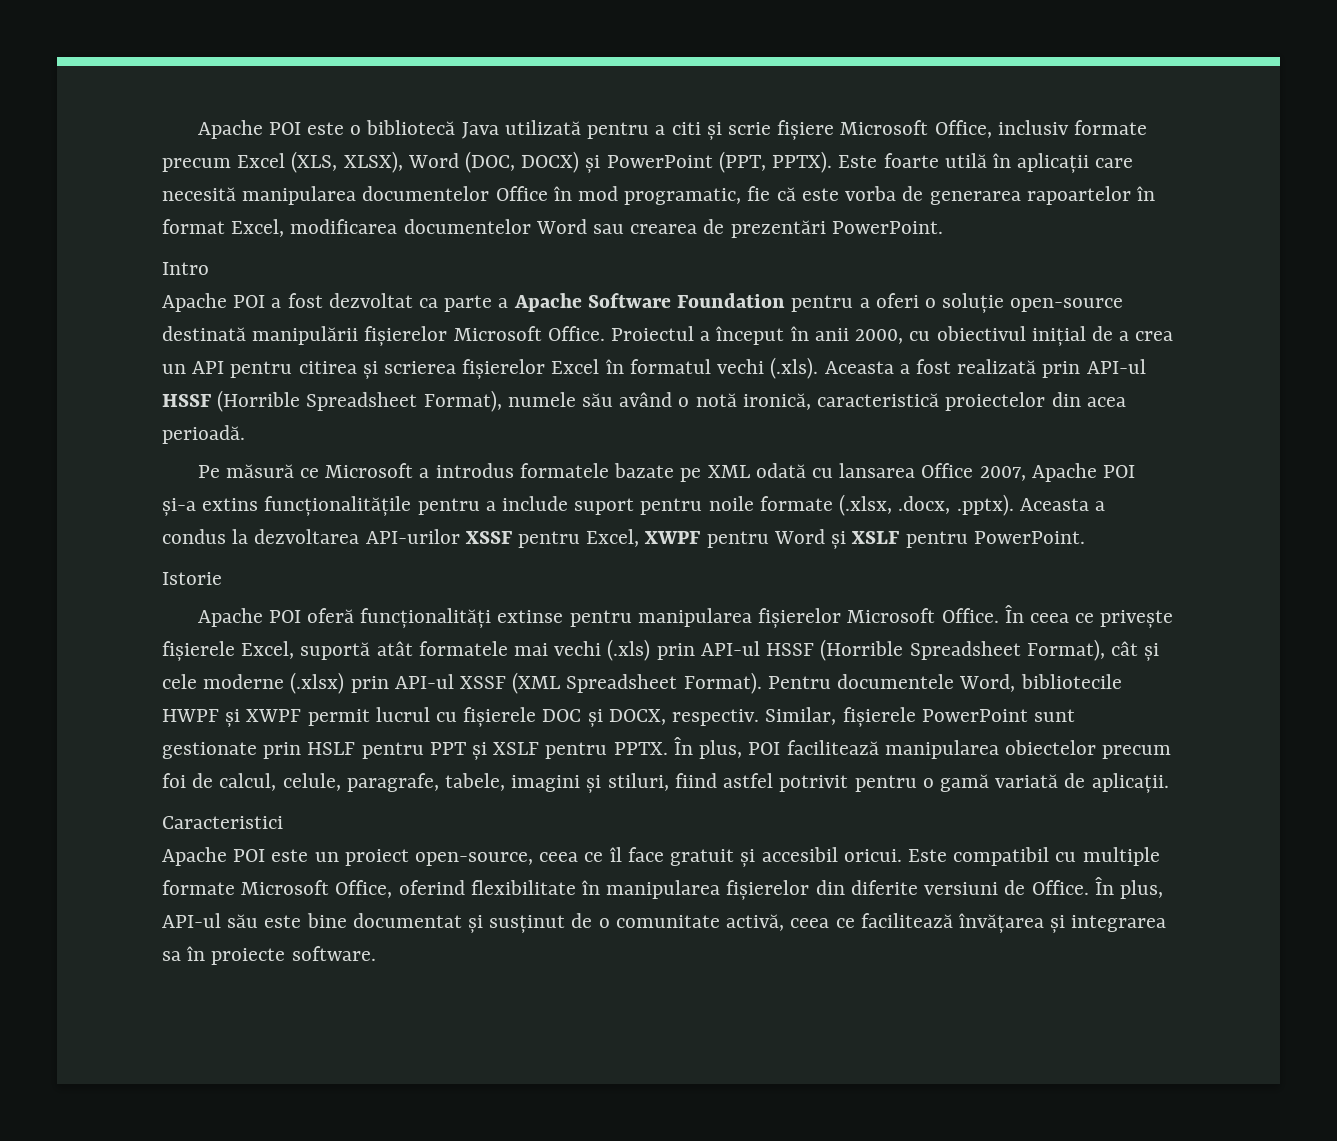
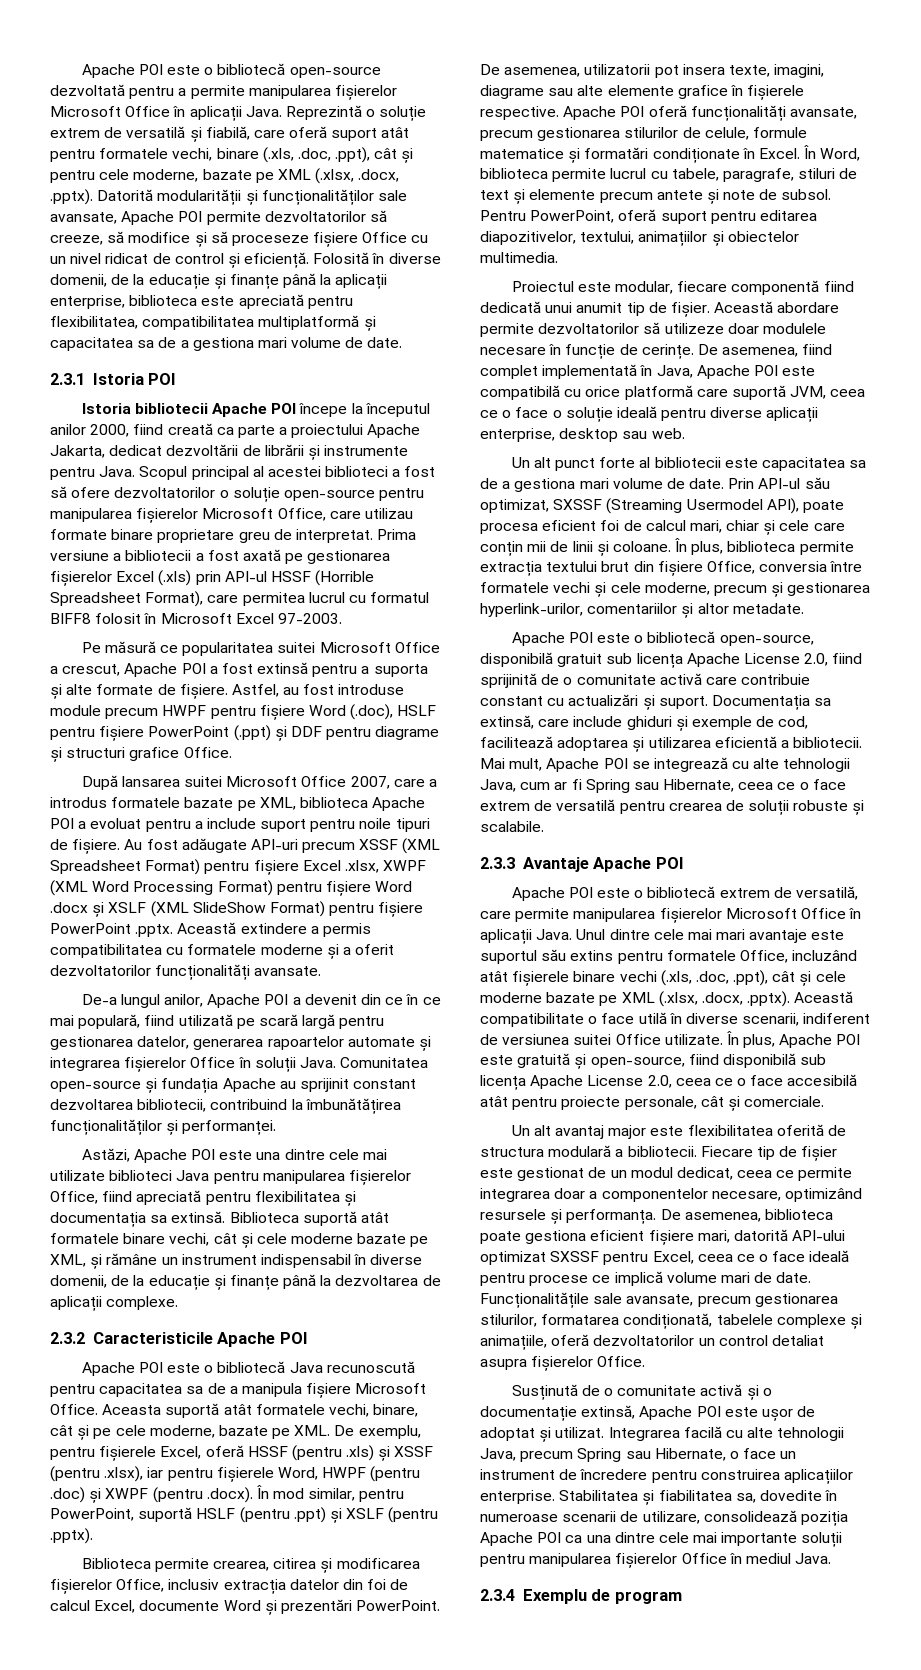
[197,120,1147,141] [162,151,1134,174] [162,186,1155,205] [162,219,943,238] [162,262,209,275] [162,293,1124,314] [162,326,1174,347] [162,357,1146,380] [162,390,1126,412] [162,425,245,444] [197,463,1135,482] [162,494,1105,517] [162,529,1085,550] [162,572,222,585] [197,605,1174,629] [162,641,602,662] Apache POI este o bibliotecă Java utilizată pentru a citi și scrie fișiere Microsoft Office, inclusiv formate precum Excel (XLS, XLSX), Word (DOC, DOCX) și PowerPoint (PPT, PPTX). Este foarte utilă în aplicații care necesită manipularea documentelor Office în mod programatic, fie că este vorba de generarea rapoartelor în format Excel, modificarea documentelor Word sau crearea de prezentări PowerPoint. // Intro // Apache POI a fost dezvoltat ca parte a Apache Software Foundation pentru a oferi o soluție open-source destinată manipulării fișierelor Microsoft Office. Proiectul a început în anii 2000, cu obiectivul inițial de a crea un API pentru citirea și scrierea fișierelor Excel în formatul vechi (.xls). Aceasta a fost realizată prin API-ul HSSF (Horrible Spreadsheet Format), numele său având o notă ironică, caracteristică proiectelor din acea perioadă. // Pe măsură ce Microsoft a introdus formatele bazate pe XML odată cu lansarea Office 2007, Apache POI și-a extins funcționalitățile pentru a include suport pentru noile formate (.xlsx, .docx, .pptx). Aceasta a condus la dezvoltarea API-urilor XSSF pentru Excel, XWPF pentru Word și XSLF pentru PowerPoint. // Istorie // Apache POI oferă funcționalități extinse pentru manipularea fișierelor Microsoft Office. În ceea ce privește fișierele Excel, suportă atât formatele mai vechi -> [81,63,381,78] [50,84,397,100] [50,105,427,121] [50,126,410,142] [50,147,414,163] [50,168,400,184] [50,189,407,205] [50,210,387,225] [50,231,429,247] [50,252,441,268] [50,273,388,289] [50,294,353,309] [50,315,376,331] [50,337,403,351] [50,373,177,385] [81,403,430,417] [50,423,421,438] [50,444,409,460] [50,466,436,480] [50,486,425,502] [50,508,413,523] [50,529,417,543] [50,549,391,564] [50,571,155,586] Apache POI este o bibliotecă open-source dezvoltată pentru a permite manipularea fișierelor Microsoft Office în aplicații Java. Reprezintă o soluție extrem de versatilă și fiabilă, care oferă suport atât pentru formatele vechi, binare (.xls, .doc, .ppt), cât și pentru cele moderne, bazate pe XML (.xlsx, .docx, .pptx). Datorită modularității și funcționalităților sale avansate, Apache POI permite dezvoltatorilor să creeze, să modifice și să proceseze fișiere Office cu un nivel ridicat de control și eficiență. Folosită în diverse domenii, de la educație și finanțe până la aplicații enterprise, biblioteca este apreciată pentru flexibilitatea, compatibilitatea multiplatformă și capacitatea sa de a gestiona mari volume de date. // 2.3.1 Istoria POI // Istoria bibliotecii Apache POI începe la începutul anilor 2000, fiind creată ca parte a proiectului Apache Jakarta, dedicat dezvoltării de librării și instrumente pentru Java. Scopul principal al acestei biblioteci a fost să ofere dezvoltatorilor o soluție open-source pentru manipularea fișierelor Microsoft Office, care utilizau formate binare proprietare greu de interpretat. Prima versiune a bibliotecii a fost axată pe gestionarea fișierelor Excel
[1110,641,1160,662] [162,672,1122,694] [162,707,1075,728] [162,737,1172,761] [162,773,1169,794] [162,816,283,829] [162,847,1160,868] [162,877,1163,901] [162,913,1167,934] [162,946,376,965] cât și cele moderne (.xlsx) prin API-ul XSSF (XML Spreadsheet Format). Pentru documentele Word, bibliotecile HWPF și XWPF permit lucrul cu fișierele DOC și DOCX, respectiv. Similar, fișierele PowerPoint sunt gestionate prin HSLF pentru PPT și XSLF pentru PPTX. În plus, POI facilitează manipularea obiectelor precum foi de calcul, celule, paragrafe, tabele, imagini și stiluri, fiind astfel potrivit pentru o gamă variată de aplicații. // Caracteristici // Apache POI este un proiect open-source, ceea ce îl face gratuit și accesibil oricui. Este compatibil cu multiple formate Microsoft Office, oferind flexibilitate în manipularea fișierelor din diferite versiuni de Office. În plus, API-ul său este bine documentat și susținut de o comunitate activă, ceea ce facilitează învățarea și integrarea sa în proiecte software. -> [207,592,430,606] [50,613,342,624] [81,641,440,656] [50,662,428,677] [50,684,405,699] [50,704,437,720] [50,725,440,741] [50,747,232,762] [81,775,437,790] [50,797,426,811] [50,818,430,832] [50,838,441,854] [50,859,427,875] [50,880,413,896] [50,901,424,917] [50,922,371,937] [50,944,395,959] [50,964,322,980] [81,994,441,1008] [50,1014,385,1029] [50,1036,431,1051] [50,1057,429,1072] [50,1078,417,1093] [50,1098,401,1114] [50,1119,277,1135] [81,1148,387,1163] [50,1170,411,1185] [50,1190,356,1206] [50,1211,389,1227] [50,1233,429,1248] [50,1253,423,1269] [50,1274,441,1290] [50,1296,179,1311] [50,1332,308,1347] [81,1361,415,1376] [50,1383,427,1398] [50,1403,419,1418] [50,1425,421,1440] [50,1445,434,1461] [50,1466,421,1482] [50,1485,405,1503] [50,1507,439,1523] [50,1528,93,1544] [81,1558,420,1573] [50,1579,409,1594] [50,1599,441,1615] [480,64,825,78] [480,85,805,100] [480,105,857,121] [480,127,807,141] [480,145,861,163] [480,168,858,182] [480,189,832,204] [480,209,817,224] [480,231,799,246] [480,252,558,263] [511,280,854,295] [480,301,840,317] [480,322,826,337] [480,344,833,359] [480,364,816,379] [480,385,866,400] [480,406,819,422] [480,428,685,442] [511,457,867,471] [480,477,830,492] [480,498,844,514] [480,520,845,535] [480,538,854,556] [480,561,863,576] [480,582,871,597] [480,603,804,618] [511,631,814,646] [480,652,863,668] [480,673,811,688] [480,694,832,710] [480,715,809,731] [480,736,863,752] [480,757,851,772] [480,779,846,793] [480,799,865,815] [480,821,544,832] [480,857,684,872] [511,886,858,901] [480,908,862,923] [480,929,845,944] [480,949,858,964] [480,970,846,986] [480,991,854,1007] [480,1012,871,1027] [480,1031,861,1048] [480,1053,827,1069] [480,1074,858,1090] [480,1096,825,1111] [511,1124,846,1139] [480,1145,838,1161] [480,1167,853,1181] [480,1188,862,1202] [480,1209,833,1224] [480,1229,846,1245] [480,1250,850,1265] [480,1271,812,1286] [480,1292,838,1308] [480,1313,862,1329] [480,1334,824,1350] [480,1356,646,1371] [511,1384,772,1400] [480,1405,816,1421] [480,1426,845,1442] [480,1448,797,1462] [480,1469,853,1484] [480,1490,838,1505] [480,1510,848,1526] [480,1532,843,1547] [480,1553,832,1568] [480,1589,682,1604] care permitea lucrul cu formatul BIFF8 folosit în Microsoft Excel 97-2003. // Pe măsură ce popularitatea suitei Microsoft Office a crescut, Apache POI a fost extinsă pentru a suporta și alte formate de fișiere. Astfel, au fost introduse module precum HWPF pentru fișiere Word (.doc), HSLF pentru fișiere PowerPoint (.ppt) și DDF pentru diagrame și structuri grafice Office. // După lansarea suitei Microsoft Office 2007, care a introdus formatele bazate pe XML, biblioteca Apache POI a evoluat pentru a include suport pentru noile tipuri de fișiere. Au fost adăugate API-uri precum XSSF (XML Spreadsheet Format) pentru fișiere Excel .xlsx, XWPF (XML Word Processing Format) pentru fișiere Word .docx și XSLF (XML SlideShow Format) pentru fișiere PowerPoint .pptx. Această extindere a permis compatibilitatea cu formatele moderne și a oferit dezvoltatorilor funcționalități avansate. // De-a lungul anilor, Apache POI a devenit din ce în ce mai populară, fiind utilizată pe scară largă pentru gestionarea datelor, generarea rapoartelor automate și integrarea fișierelor Office în soluții Java. Comunitatea open-source și fundația Apache au sprijinit constant dezvoltarea bibliotecii, contribuind la îmbunătățirea funcționalităților și performanței. // Astăzi, Apache POI este una dintre cele mai utilizate biblioteci Java pentru manipularea fișierelor Office, fiind apreciată pentru flexibilitatea și documentația sa extinsă. Biblioteca suportă atât formatele binare vechi, cât și cele moderne bazate pe XML, și rămâne un instrument indispensabil în diverse domenii, de la educație și finanțe până la dezvoltarea de aplicații complexe. // 2.3.2 Caracteristicile Apache POI // Apache POI este o bibliotecă Java recunoscută pentru capacitatea sa de a manipula fișiere Microsoft Office. Aceasta suportă atât formatele vechi, binare, cât și pe cele moderne, bazate pe XML. De exemplu, pentru fișierele Excel, oferă HSSF (pentru .xls) și XSSF (pentru .xlsx), iar pentru fișierele Word, HWPF (pentru .doc) și XWPF (pentru .docx). În mod similar, pentru PowerPoint, suportă HSLF (pentru .ppt) și XSLF (pentru .pptx). // Biblioteca permite crearea, citirea și modificarea fișierelor Office, inclusiv extracția datelor din foi de calcul Excel, documente Word și prezentări PowerPoint. De asemenea, utilizatorii pot insera texte, imagini, diagrame sau alte elemente grafice în fișierele respective. Apache POI oferă funcționalități avansate, precum gestionarea stilurilor de celule, formule matematice și formatări condiționate în Excel. În Word, biblioteca permite lucrul cu tabele, paragrafe, stiluri de text și elemente precum antete și note de subsol. Pentru PowerPoint, oferă suport pentru editarea diapozitivelor, textului, animațiilor și obiectelor multimedia. // Proiectul este modular, fiecare componentă fiind dedicată unui anumit tip de fișier. Această abordare permite dezvoltatorilor să utilizeze doar modulele necesare în funcție de cerințe. De asemenea, fiind complet implementată în Java, Apache POI este compatibilă cu orice platformă care suportă JVM, ceea ce o face o soluție ideală pentru diverse aplicații enterprise, desktop sau web. // Un alt punct forte al bibliotecii este capacitatea sa de a gestiona mari volume de date. Prin API-ul său optimizat, SXSSF (Streaming Usermodel API), poate procesa eficient foi de calcul mari, chiar și cele care conțin mii de linii și coloane. În plus, biblioteca permite extracția textului brut din fișiere Office, conversia între formatele vechi și cele moderne, precum și gestionarea hyperlink-urilor, comentariilor și altor metadate. // Apache POI este o bibliotecă open-source, disponibilă gratuit sub licența Apache License 2.0, fiind sprijinită de o comunitate activă care contribuie constant cu actualizări și suport. Documentația sa extinsă, care include ghiduri și exemple de cod, facilitează adoptarea și utilizarea eficientă a bibliotecii. Mai mult, Apache POI se integrează cu alte tehnologii Java, cum ar fi Spring sau Hibernate, ceea ce o face extrem de versatilă pentru crearea de soluții robuste și scalabile. // 2.3.3 Avantaje Apache POI // Apache POI este o bibliotecă extrem de versatilă, care permite manipularea fișierelor Microsoft Office în aplicații Java. Unul dintre cele mai mari avantaje este suportul său extins pentru formatele Office, incluzând atât fișierele binare vechi (.xls, .doc, .ppt), cât și cele moderne bazate pe XML (.xlsx, .docx, .pptx). Această compatibilitate o face utilă în diverse scenarii, indiferent de versiunea suitei Office utilizate. În plus, Apache POI este gratuită și open-source, fiind disponibilă sub licența Apache License 2.0, ceea ce o face accesibilă atât pentru proiecte personale, cât și comerciale. // Un alt avantaj major este flexibilitatea oferită de structura modulară a bibliotecii. Fiecare tip de fișier este gestionat de un modul dedicat, ceea ce permite integrarea doar a componentelor necesare, optimizând resursele și performanța. De asemenea, biblioteca poate gestiona eficient fișiere mari, datorită API-ului optimizat SXSSF pentru Excel, ceea ce o face ideală pentru procese ce implică volume mari de date. Funcționalitățile sale avansate, precum gestionarea stilurilor, formatarea condiționată, tabelele complexe și animațiile, oferă dezvoltatorilor un control detaliat asupra fișierelor Office. // Susținută de o comunitate activă și o documentație extinsă, Apache POI este ușor de adoptat și utilizat. Integrarea facilă cu alte tehnologii Java, precum Spring sau Hibernate, o face un instrument de încredere pentru construirea aplicațiilor enterprise. Stabilitatea și fiabilitatea sa, dovedite în numeroase scenarii de utilizare, consolidează poziția Apache POI ca una dintre cele mai importante soluții pentru manipularea fișierelor Office în mediul Java. // 2.3.4 Exemplu de program

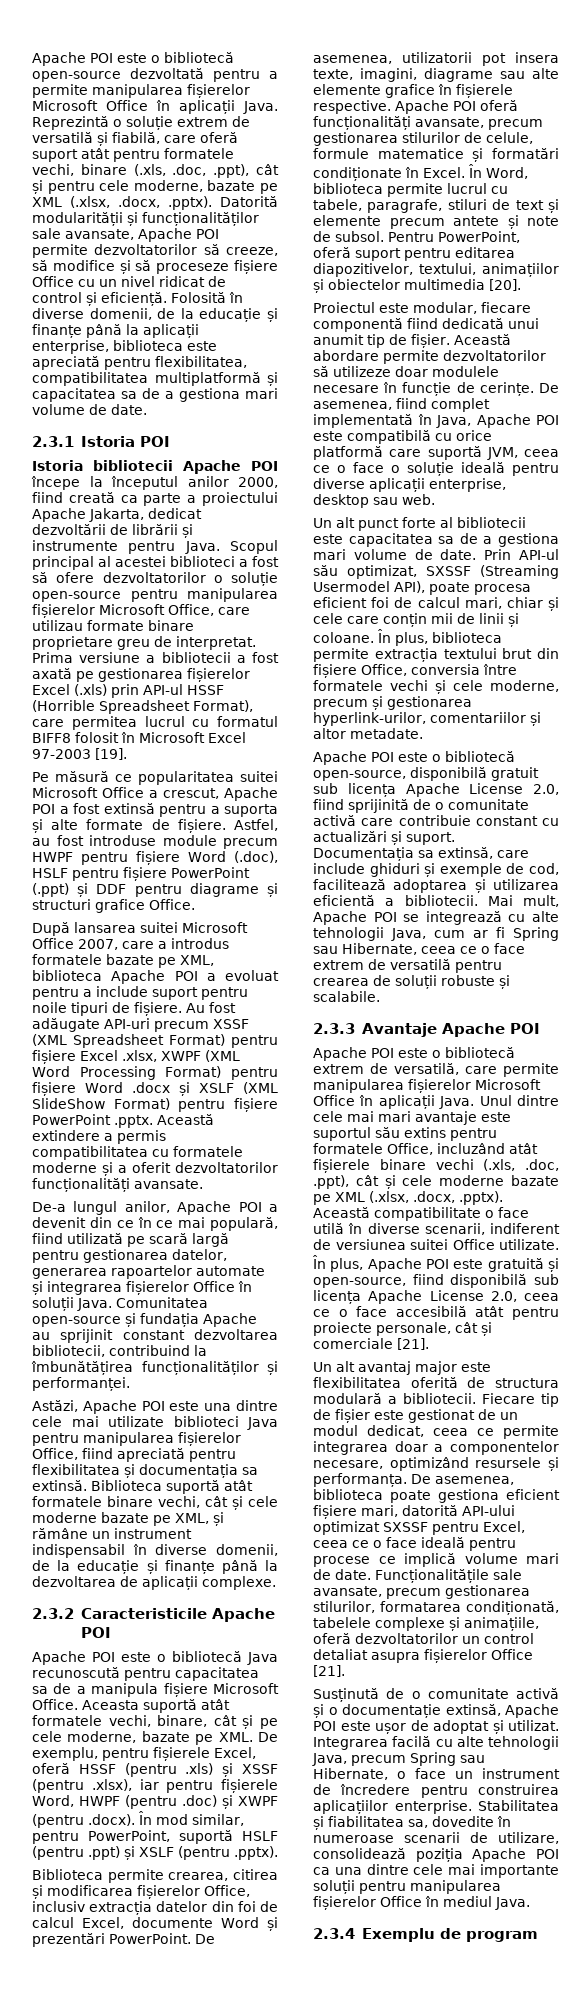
[277,613,342,624] 97-2003. -> [32,748,127,760] 97-2003 [19].
[480,252,558,263] multimedia. -> [404,279,521,291] multimedia [20].
[744,1096,825,1107] comerciale. -> [313,1338,429,1350] comerciale [21].
[597,1356,646,1367] Office. -> [491,1649,533,1660] [313,1665,345,1677] Office [21].

